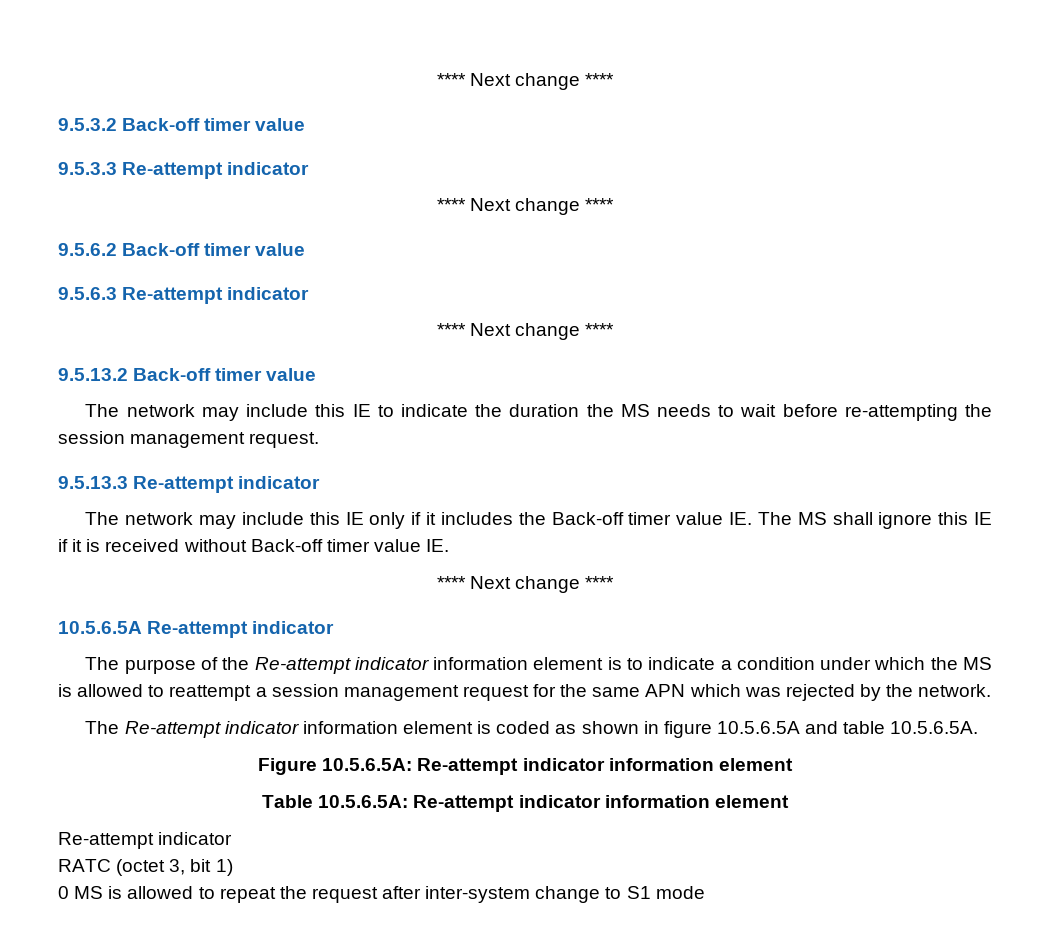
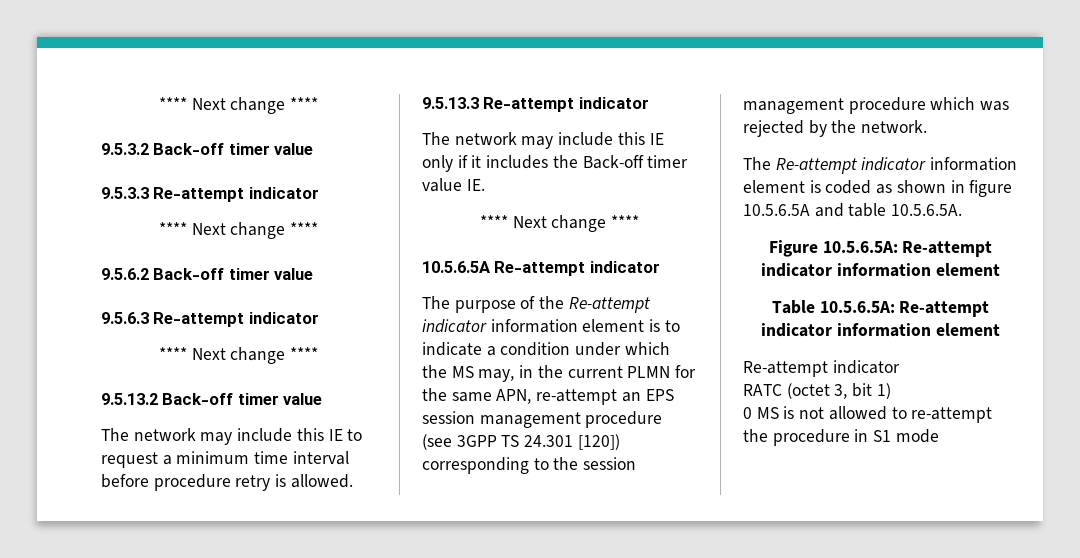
[400,404,992,421] [58,431,320,448] indicate the duration the MS needs to wait before re-attempting the session management request. -> [101,451,349,468] [101,474,353,491] request a minimum time interval before procedure retry is allowed.
[757,512,992,529] [58,539,450,552] The MS shall ignore this IE if it is received without Back-off timer value IE. -> (485, 185) none
[58,684,686,701] is allowed to reattempt a session management request for the same APN -> [478,365,697,382] [422,388,674,405] [422,411,663,428] [422,434,620,450] [422,457,637,474] [743,97,926,114] may, in the current PLMN for the same APN, re-attempt an EPS session management procedure (see 3GPP TS 24.301 [120]) corresponding to the session management procedure
[127,886,622,903] allowed to repeat the request after inter-system change to -> [799,406,993,423] [743,429,869,446] not allowed to re-attempt the procedure in

